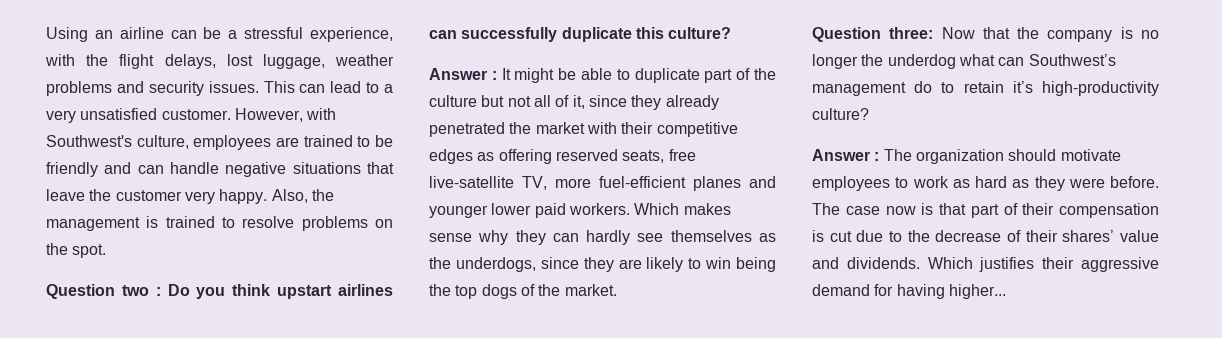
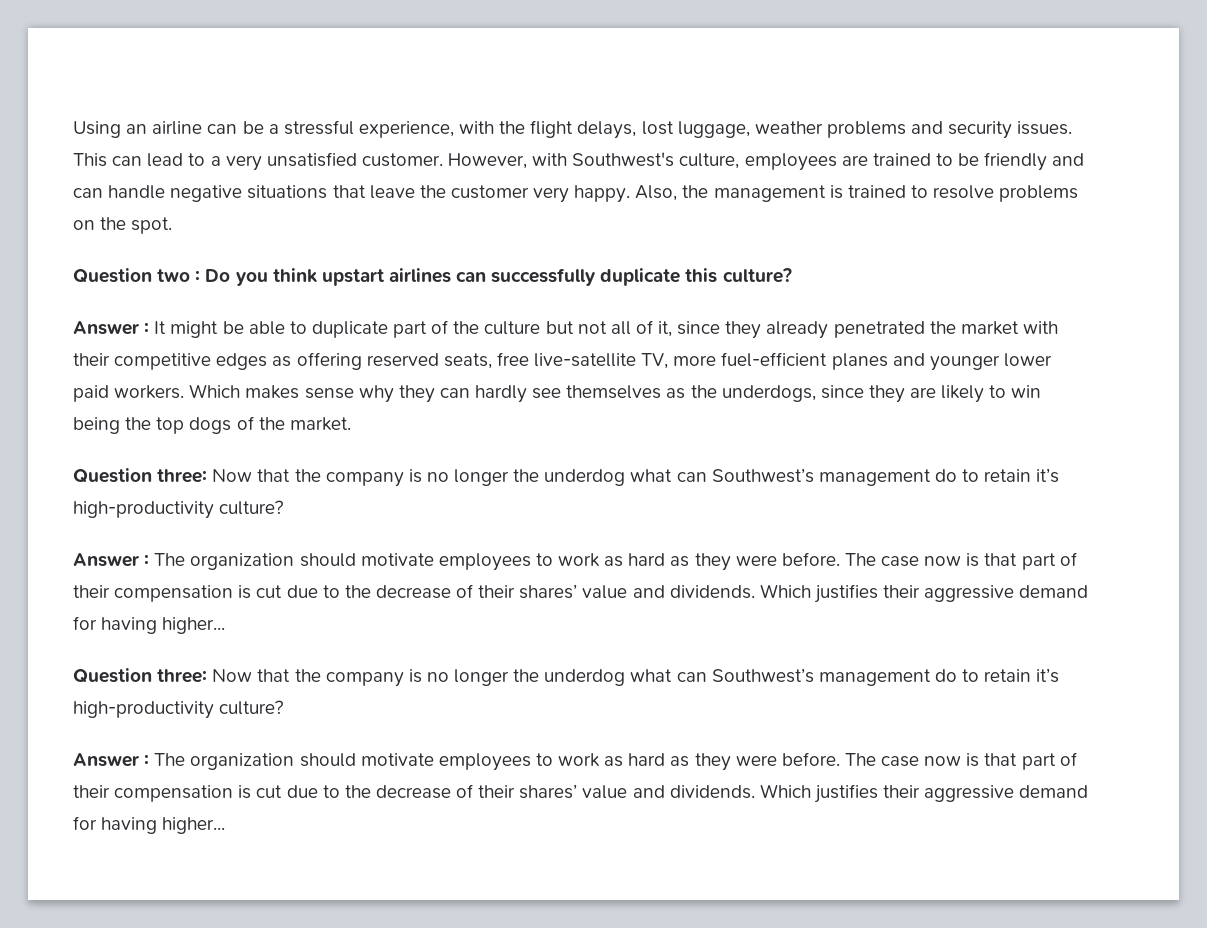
(1006, 291) none -> [73,668,1060,687] [73,700,284,719] [73,752,1077,771] [73,784,1089,803] [73,816,226,834] // Question three: Now that the company is no longer the underdog what can Southwest’s management do to retain it’s high-productivity culture? // Answer : The organization should motivate employees to work as hard as they were before. The case now is that part of their compensation is cut due to the decrease of their shares’ value and dividends. Which justifies their aggressive demand for having higher...

